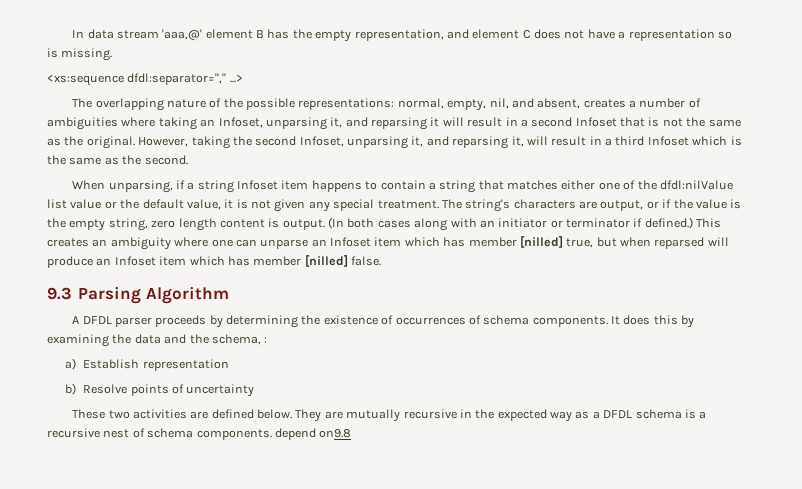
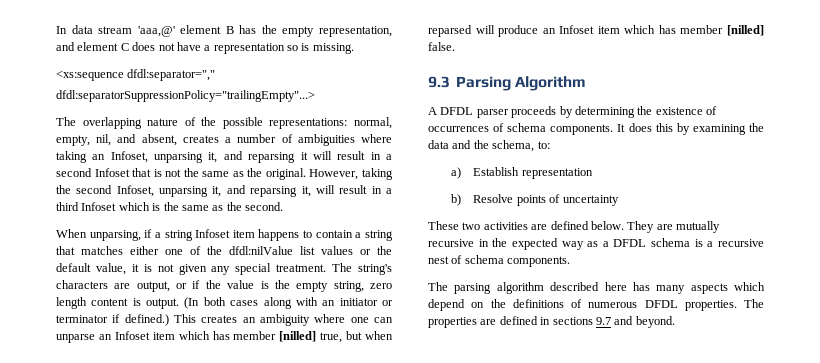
[229,74,243,83] ...> -> [56,90,315,102] // dfdl:separatorSuppressionPolicy="trailingEmpty"...>
[70,199,102,209] value -> [321,246,353,255] values
[264,337,268,343] : -> [537,141,550,149] to:
[274,428,352,440] depend on9.8 -> [428,282,765,294] [428,299,764,311] [428,316,675,328] // The parsing algorithm described here has many aspects which depend on the definitions of numerous DFDL properties. The properties are defined in sections 9.7 and beyond.

